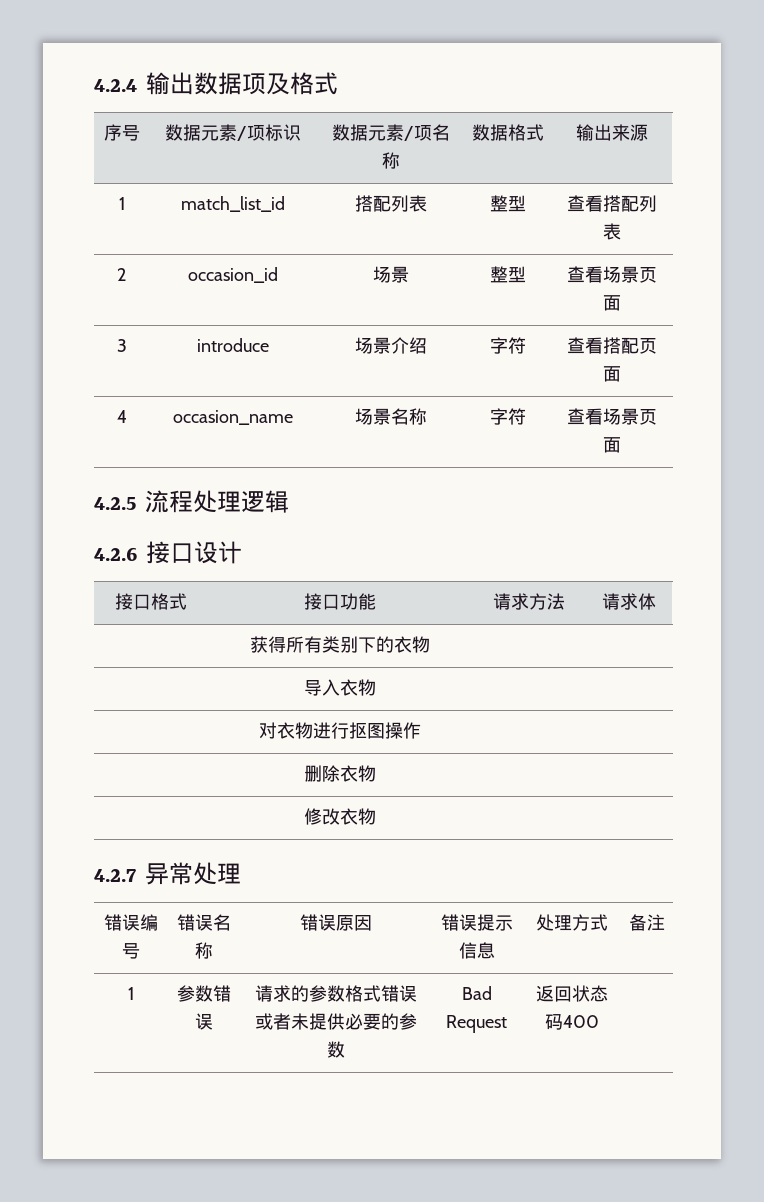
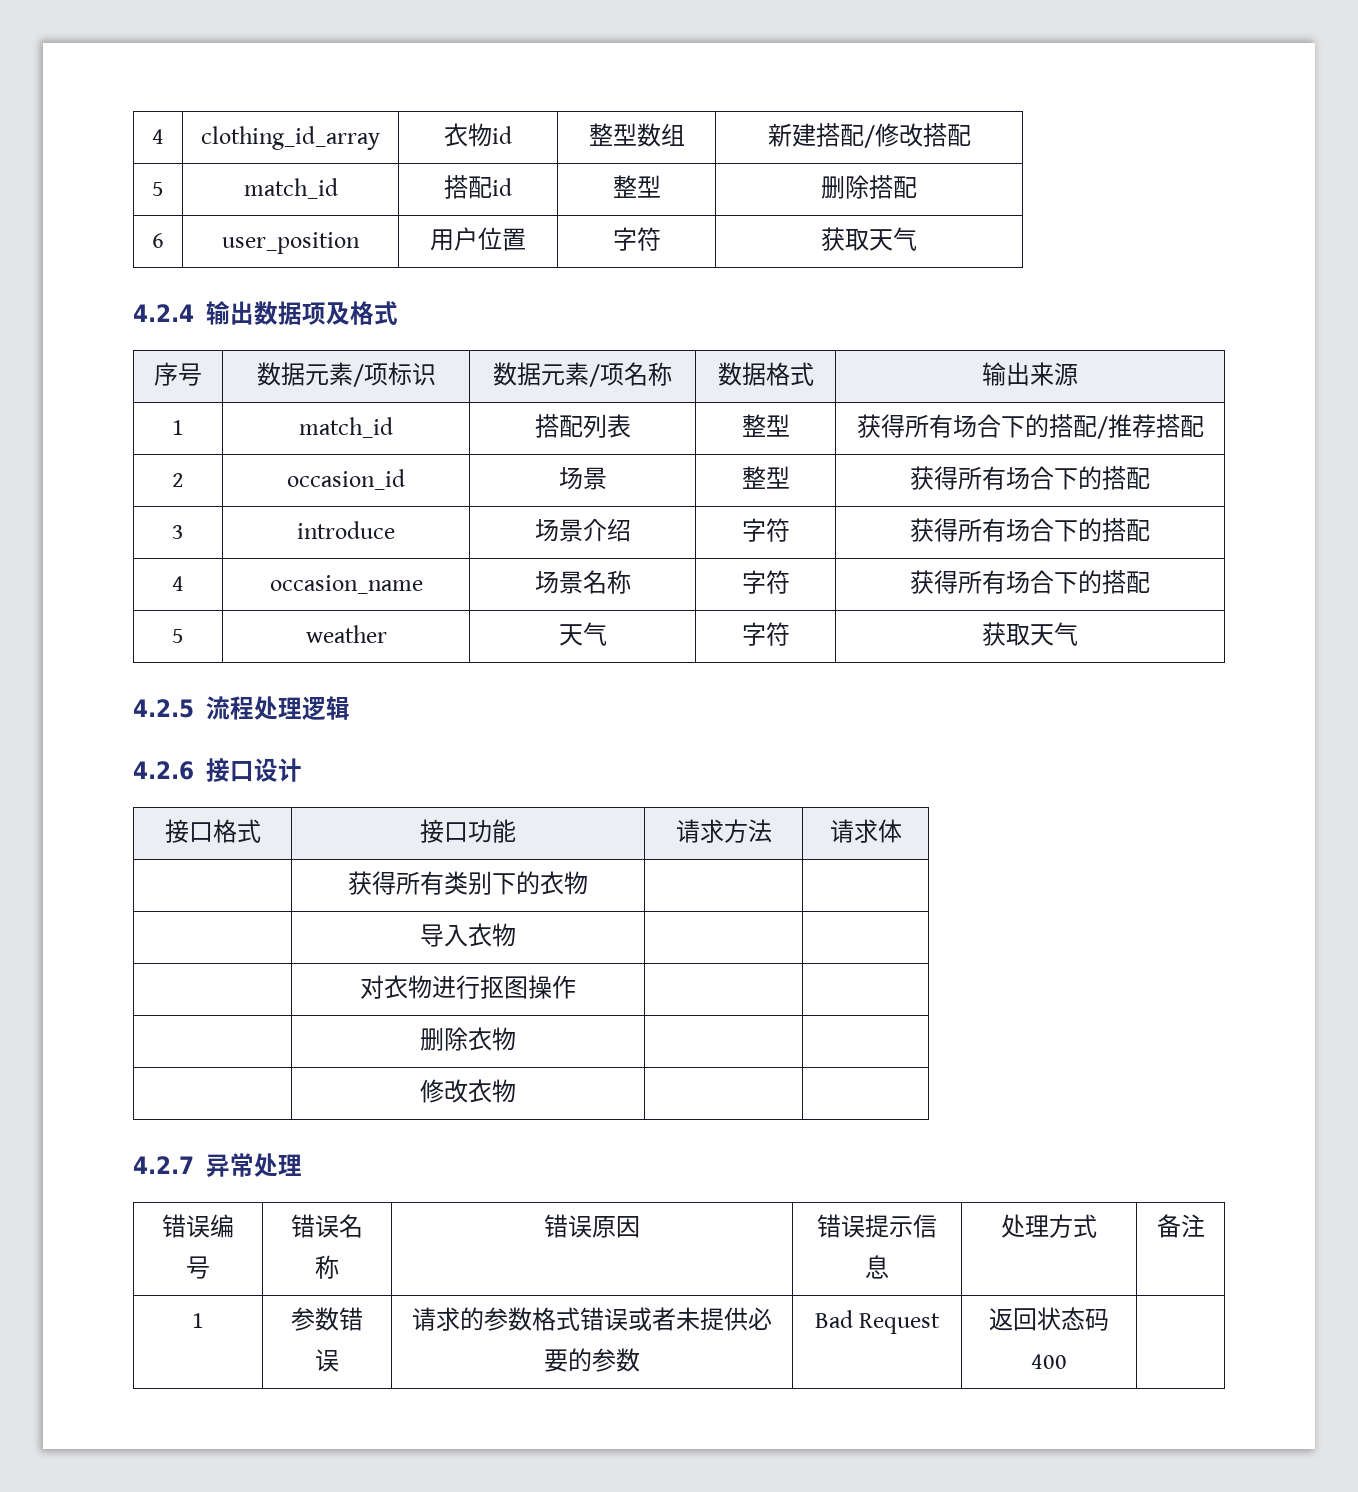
(94, 85) none -> [152,129,164,144] [201,126,380,150] [444,123,512,147] [588,123,685,147] [767,123,971,148] [152,182,164,196] [243,178,338,199] [444,175,512,199] [612,175,661,198] [821,175,917,199] [152,233,164,248] [222,232,360,254] [430,227,526,251] [612,227,661,251] [821,227,917,251] 4 | clothing_id_array | 衣物id | 整型数组 | 新建搭配/修改搭配 // 5 | match_id | 搭配id | 整型 | 删除搭配 // 6 | user_position | 用户位置 | 字符 | 获取天气 //
[181,196,285,212] match_list_id -> [299,417,393,438] match_id
[567,195,657,212] [603,223,621,240] 查看搭配列表 -> [856,414,1204,439] 获得所有场合下的搭配/推荐搭配
[567,266,657,283] [603,295,621,311] 查看场景页面 -> [910,466,1150,490] 获得所有场合下的搭配
[567,337,657,354] [603,366,621,382] 查看搭配页面 -> [910,518,1150,542] 获得所有场合下的搭配
[567,408,657,425] [603,437,621,453] 查看场景页面 -> [910,570,1150,594] [172,629,184,643] [305,625,387,643] [558,622,607,646] [741,622,790,646] [982,622,1078,646] 获得所有场合下的搭配 // 5 | weather | 天气 | 字符 | 获取天气

